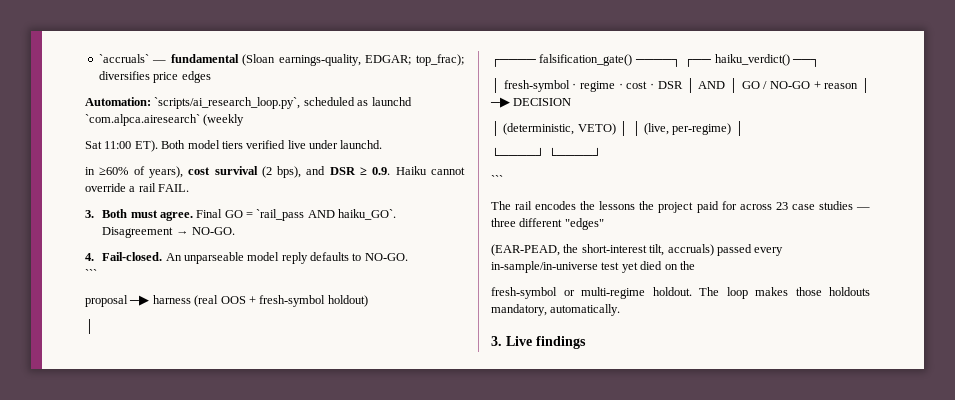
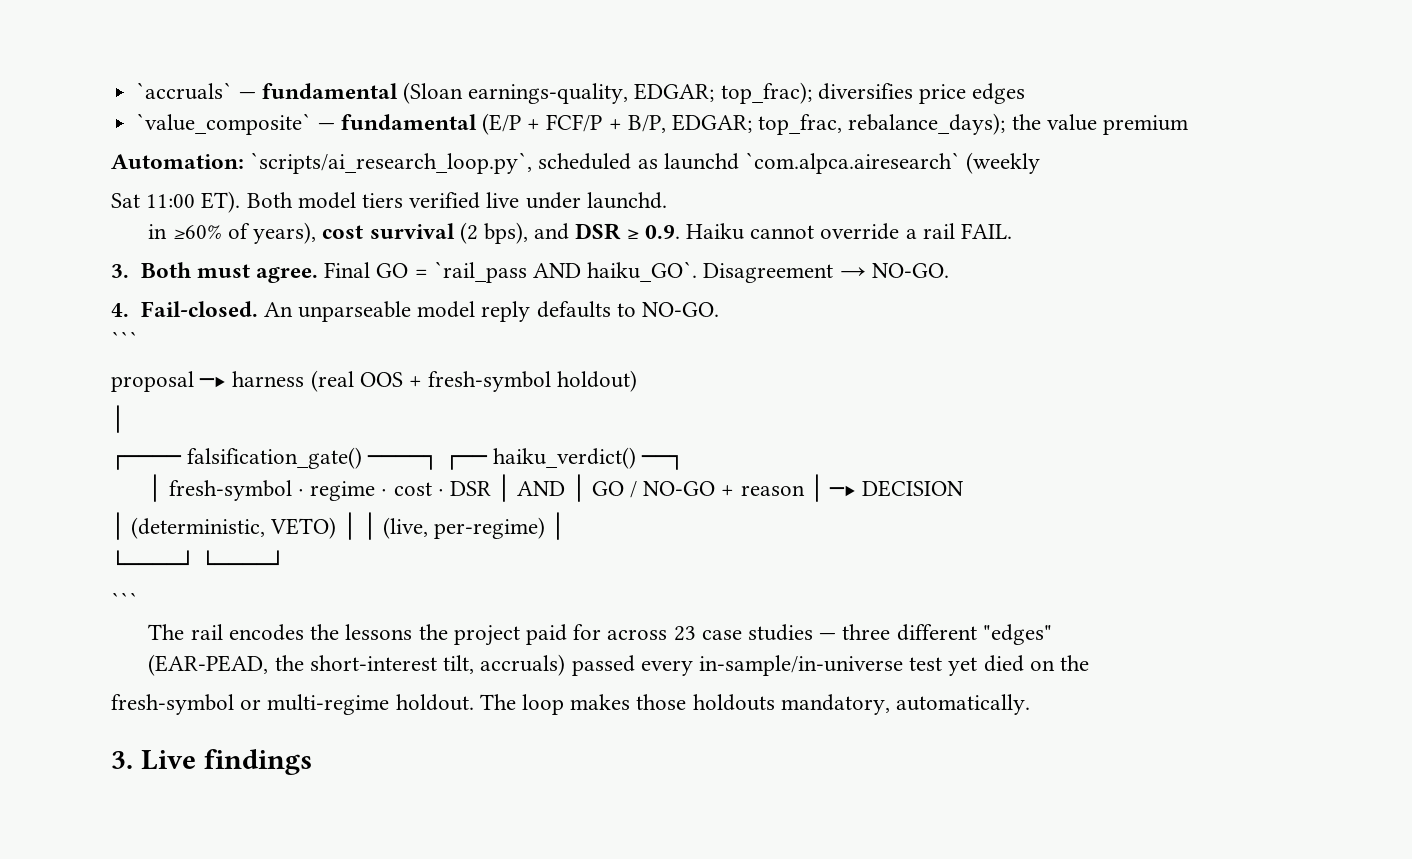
(211, 77) none -> [136,113,1189,135] // `value_composite` — fundamental (E/P + FCF/P + B/P, EDGAR; top_frac, rebalance_days); the value premium

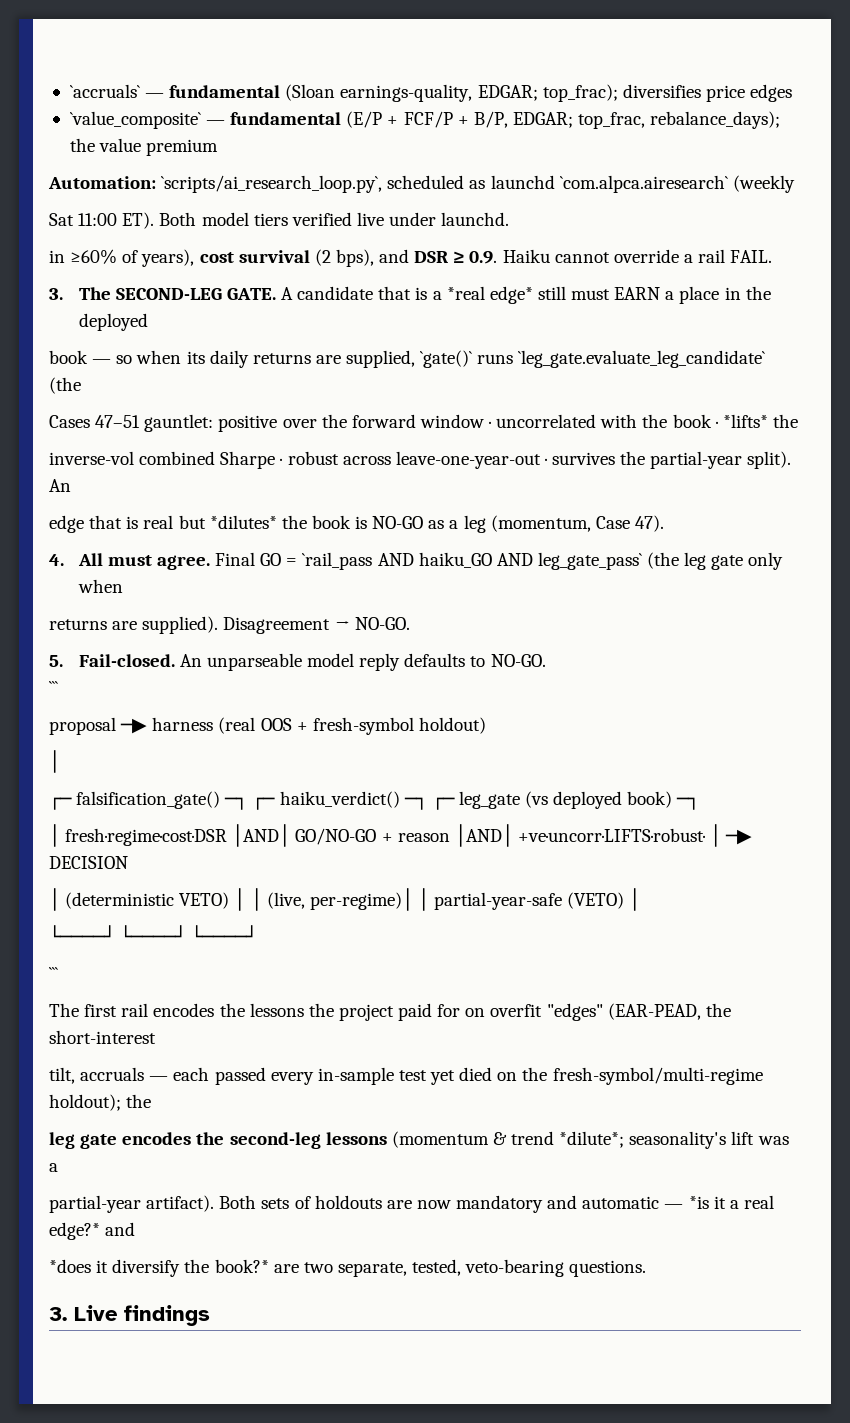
[140,262,192,278] Both -> [78,286,771,304] [78,313,148,331] [49,350,766,368] [49,377,81,394] [49,414,798,432] [49,451,792,469] [49,479,71,492] [49,515,664,533] [49,553,103,566] The SECOND-LEG GATE. A candidate that is a *real edge* still must EARN a place in the deployed // book — so when its daily returns are supplied, `gate()` runs `leg_gate.evaluate_leg_candidate` (the // Cases 47–51 gauntlet: positive over the forward window · uncorrelated with the book · *lifts* the // inverse-vol combined Sharpe · robust across leave-one-year-out · survives the partial-year split). An // edge that is real but *dilutes* the book is NO-GO as a leg (momentum, Case 47). // 4. All
[587,261,698,282] haiku_GO`. -> [418,552,784,570] [77,579,123,593] [49,616,219,634] haiku_GO AND leg_gate_pass` (the leg gate only when // returns are supplied).
[111,303,129,317] 4. -> [49,655,63,667] 5.
[111,447,685,470] [148,474,805,502] ┌──── falsification_gate() ────┐ ┌── haiku_verdict() ──┐ // │ fresh-symbol · regime · cost · DSR │ AND │ GO / NO-GO + reason -> [49,791,700,810] [49,824,706,847] ┌─ falsification_gate() ─┐ ┌─ haiku_verdict() ─┐ ┌─ leg_gate (vs deployed book) ─┐ // │ fresh·regime·cost·DSR │AND│ GO/NO-GO + reason │AND│ +ve·uncorr·LIFTS·robust·
[131,517,266,539] (deterministic, -> [65,892,175,909] (deterministic
[434,517,546,539] per-regime) -> [309,888,625,911] per-regime)│ │ partial-year-safe (VETO)
(286, 561) none -> [191,925,258,943] └────┘
(185, 632) none -> [84,1004,118,1017] first
[607,624,977,641] across 23 case studies — three different -> [465,1004,543,1017] on overfit
(1052, 634) // -> (603, 1012) none
[443,654,566,676] tilt, accruals) -> [49,1067,210,1084] // tilt, accruals — each
[698,655,903,676] in-sample/in-universe -> [317,1067,394,1085] in-sample
[111,694,1031,715] // fresh-symbol or multi-regime holdout. The loop makes those holdouts mandatory, automatically. -> [552,1067,763,1085] [49,1094,152,1111] [49,1131,789,1149] [49,1163,58,1172] [49,1195,774,1213] [49,1222,136,1240] [49,1259,647,1277] fresh-symbol/multi-regime holdout); the // leg gate encodes the second-leg lessons (momentum & trend *dilute*; seasonality's lift was a // partial-year artifact). Both sets of holdouts are now mandatory and automatic — *is it a real edge?* and // *does it diversify the book?* are two separate, tested, veto-bearing questions.

